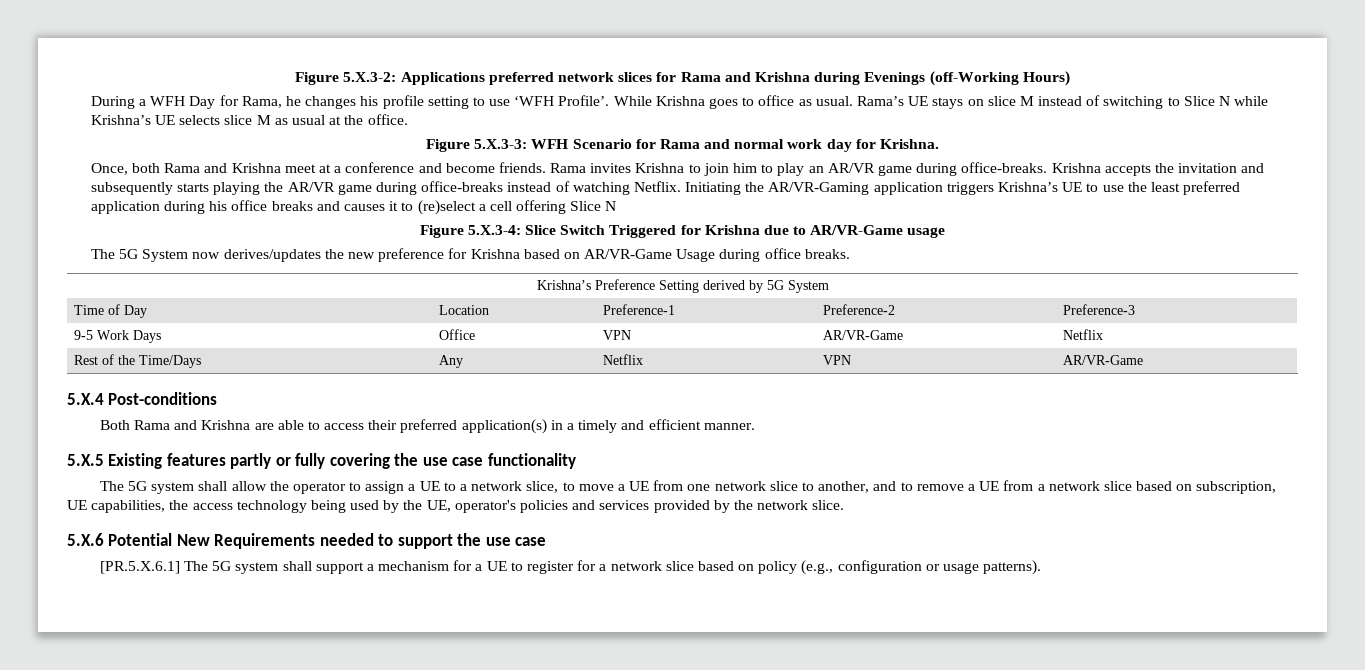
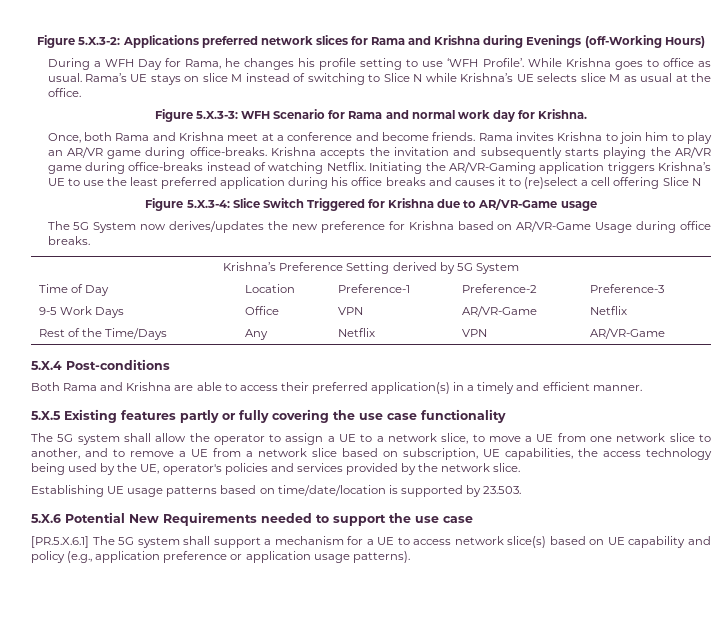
(845, 505) none -> [31,485,522,497] // Establishing UE usage patterns based on time/date/location is supported by 23.503.
[527,560,940,575] register for a network slice based on policy (e.g., configuration or -> [413,536,711,548] [31,551,311,563] access network slice(s) based on UE capability and policy (e.g., application preference or application

